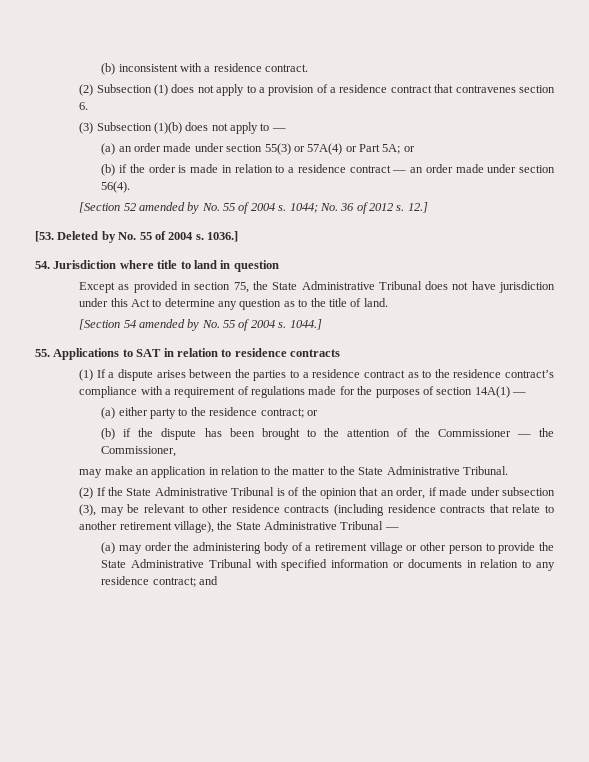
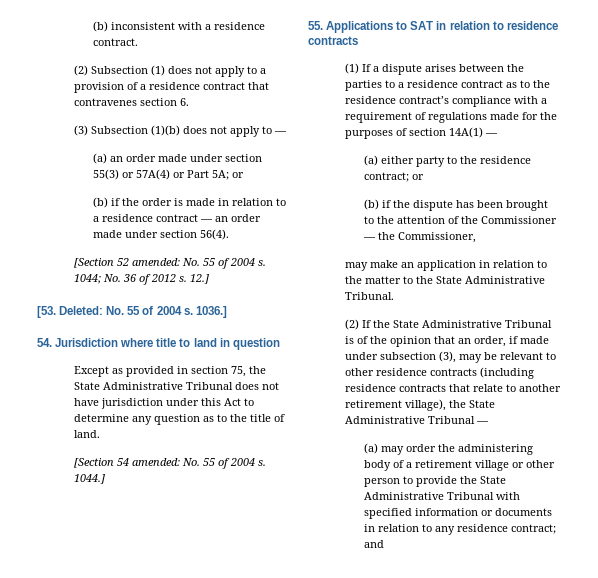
[138,202,200,214] amended by -> [132,258,181,266] amended:
[57,231,116,243] Deleted by -> [59,306,104,315] Deleted:
[138,319,200,331] amended by -> [132,458,181,466] amended:

